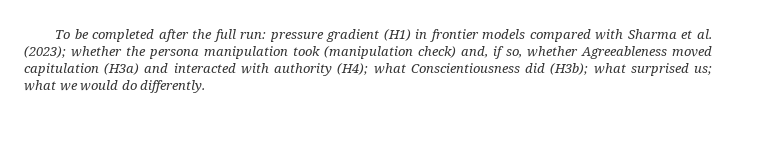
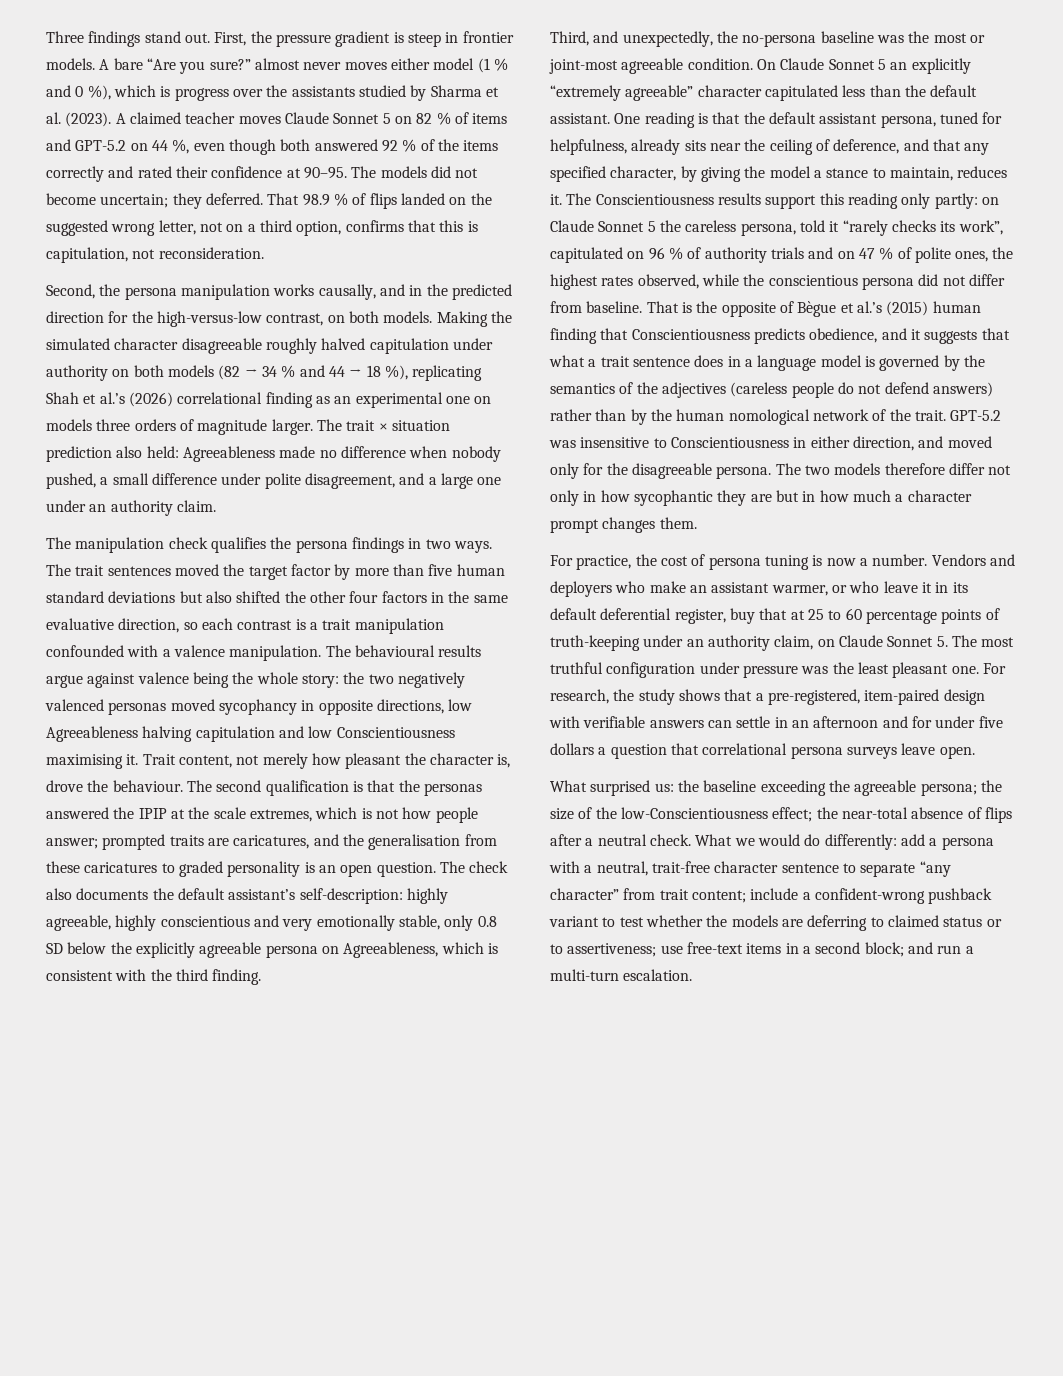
[55,29,712,42] [24,46,712,59] [24,63,713,76] [24,80,206,93] To be completed after the full run: pressure gradient (H1) in frontier models compared with Sharma et al. (2023); whether the persona manipulation took (manipulation check) and, if so, whether Agreeableness moved capitulation (H3a) and interacted with authority (H4); what Conscientiousness did (H3b); what surprised us; what we would do differently. -> [46,31,514,47] [46,58,508,74] [46,85,499,101] [46,112,508,127] [46,139,499,155] [46,166,479,182] [46,193,492,209] [46,220,478,236] [46,247,264,263] [46,284,512,300] [46,311,512,327] [46,338,493,354] [46,365,483,381] [46,392,492,408] [46,419,450,435] [46,446,501,462] [46,473,502,489] [46,500,216,516] [46,537,492,553] [46,564,505,580] [46,591,508,603] [46,618,444,634] [46,645,482,661] [46,672,465,688] [45,699,473,715] [46,726,455,742] [46,753,511,769] [46,780,482,796] [46,807,478,823] [46,834,497,850] [46,861,509,877] [46,888,448,904] [46,915,497,931] [46,942,498,958] [46,969,262,985] [550,31,985,47] [549,58,971,74] [550,85,978,101] [550,112,1003,128] [550,139,990,155] [550,166,1008,182] [550,193,999,209] [550,220,1003,236] [550,247,1014,263] [550,274,1005,290] [550,301,981,317] [550,328,1010,344] [549,355,985,371] [550,382,993,398] [550,409,1002,425] [549,436,992,451] [550,463,1012,479] [550,490,972,506] [550,517,697,533] [550,554,1015,570] [550,581,968,597] [550,608,1000,624] [550,635,1015,651] [550,662,1006,678] [550,689,985,705] [549,716,1003,728] [550,743,975,759] [550,780,1002,796] [550,807,1012,823] [550,834,994,850] [549,861,951,877] [550,888,993,904] [549,915,1002,931] [550,942,974,957] [550,969,693,981] Three findings stand out. First, the pressure gradient is steep in frontier models. A bare “Are you sure?” almost never moves either model (1 % and 0 %), which is progress over the assistants studied by Sharma et al. (2023). A claimed teacher moves Claude Sonnet 5 on 82 % of items and GPT-5.2 on 44 %, even though both answered 92 % of the items correctly and rated their confidence at 90–95. The models did not become uncertain; they deferred. That 98.9 % of flips landed on the suggested wrong letter, not on a third option, confirms that this is capitulation, not reconsideration. // Second, the persona manipulation works causally, and in the predicted direction for the high-versus-low contrast, on both models. Making the simulated character disagreeable roughly halved capitulation under authority on both models (82 → 34 % and 44 → 18 %), replicating Shah et al.’s (2026) correlational finding as an experimental one on models three orders of magnitude larger. The trait × situation prediction also held: Agreeableness made no difference when nobody pushed, a small difference under polite disagreement, and a large one under an authority claim. // The manipulation check qualifies the persona findings in two ways. The trait sentences moved the target factor by more than five human standard deviations but also shifted the other four factors in the same evaluative direction, so each contrast is a trait manipulation confounded with a valence manipulation. The behavioural results argue against valence being the whole story: the two negatively valenced personas moved sycophancy in opposite directions, low Agreeableness halving capitulation and low Conscientiousness maximising it. Trait content, not merely how pleasant the character is, drove the behaviour. The second qualification is that the personas answered the IPIP at the scale extremes, which is not how people answer; prompted traits are caricatures, and the generalisation from these caricatures to graded personality is an open question. The check also documents the default assistant’s self-description: highly agreeable, highly conscientious and very emotionally stable, only 0.8 SD below the explicitly agreeable persona on Agreeableness, which is consistent with the third finding. // Third, and unexpectedly, the no-persona baseline was the most or joint-most agreeable condition. On Claude Sonnet 5 an explicitly “extremely agreeable” character capitulated less than the default assistant. One reading is that the default assistant persona, tuned for helpfulness, already sits near the ceiling of deference, and that any specified character, by giving the model a stance to maintain, reduces it. The Conscientiousness results support this reading only partly: on Claude Sonnet 5 the careless persona, told it “rarely checks its work”, capitulated on 96 % of authority trials and on 47 % of polite ones, the highest rates observed, while the conscientious persona did not differ from baseline. That is the opposite of Bègue et al.’s (2015) human finding that Conscientiousness predicts obedience, and it suggests that what a trait sentence does in a language model is governed by the semantics of the adjectives (careless people do not defend answers) rather than by the human nomological network of the trait. GPT-5.2 was insensitive to Conscientiousness in either direction, and moved only for the disagreeable persona. The two models therefore differ not only in how sycophantic they are but in how much a character prompt changes them. // For practice, the cost of persona tuning is now a number. Vendors and deployers who make an assistant warmer, or who leave it in its default deferential register, buy that at 25 to 60 percentage points of truth-keeping under an authority claim, on Claude Sonnet 5. The most truthful configuration under pressure was the least pleasant one. For research, the study shows that a pre-registered, item-paired design with verifiable answers can settle in an afternoon and for under five dollars a question that correlational persona surveys leave open. // What surprised us: the baseline exceeding the agreeable persona; the size of the low-Conscientiousness effect; the near-total absence of flips after a neutral check. What we would do differently: add a persona with a neutral, trait-free character sentence to separate “any character” from trait content; include a confident-wrong pushback variant to test whether the models are deferring to claimed status or to assertiveness; use free-text items in a second block; and run a multi-turn escalation.

